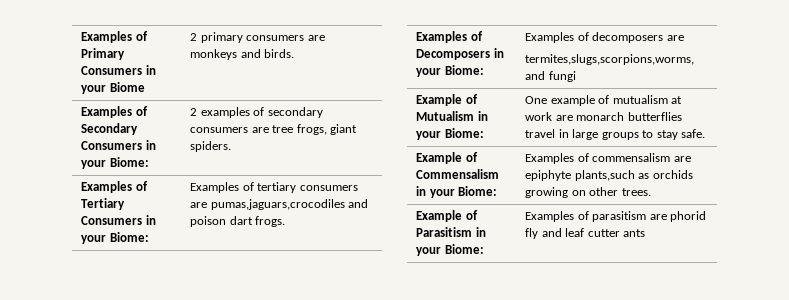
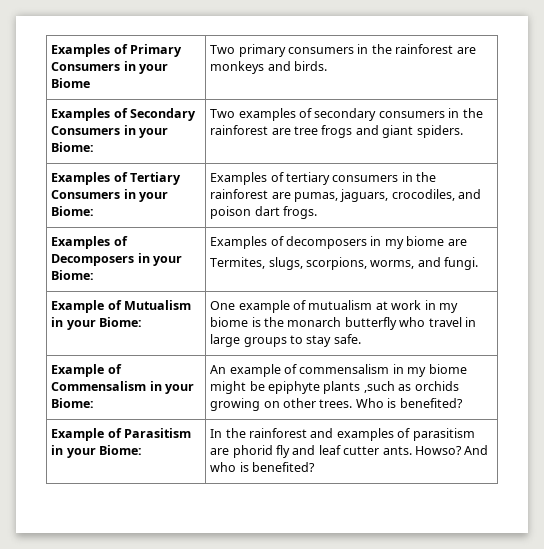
[190,33,198,41] 2 -> [210,45,236,54] Two
(305, 38) none -> [357,44,454,54] in the rainforest
[190,108,198,116] 2 -> [210,109,236,118] Two
[251,124,327,135] are tree frogs, -> [448,108,483,118] [210,125,379,138] in the rainforest are tree frogs and
[190,199,345,210] are pumas,jaguars,crocodiles -> [401,172,437,182] [210,189,455,202] in the rainforest are pumas, jaguars, crocodiles,
[666,35,684,41] [525,54,695,65] [525,71,576,82] are // termites,slugs,scorpions,worms, and fungi -> [370,236,467,249] [210,257,479,270] in my biome are // Termites, slugs, scorpions, worms, and fungi.
[555,112,682,121] are monarch butterflies -> [424,300,458,313] [210,317,426,330] in my biome is the monarch butterfly who
[525,153,691,164] [525,170,635,181] Examples of commensalism are epiphyte plants,such -> [210,364,467,377] [210,381,395,394] An example of commensalism in my biome might be epiphyte plants ,such
(651, 192) none -> [355,398,463,408] Who is benefited?
[525,211,575,222] Examples -> [210,428,394,441] In the rainforest and examples
[623,229,646,237] ants -> [382,445,489,455] [210,462,316,472] ants. Howso? And who is benefited?

